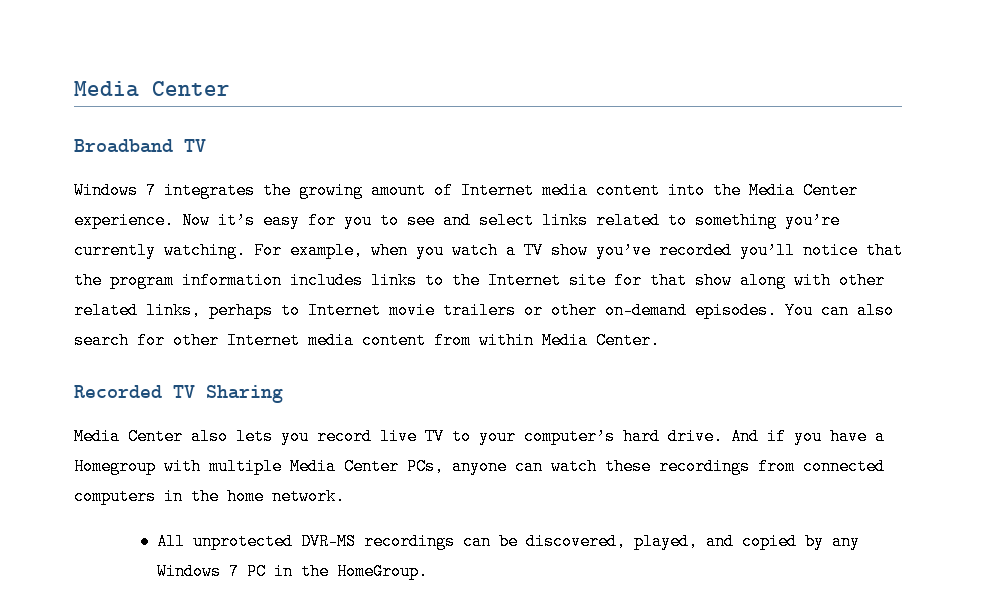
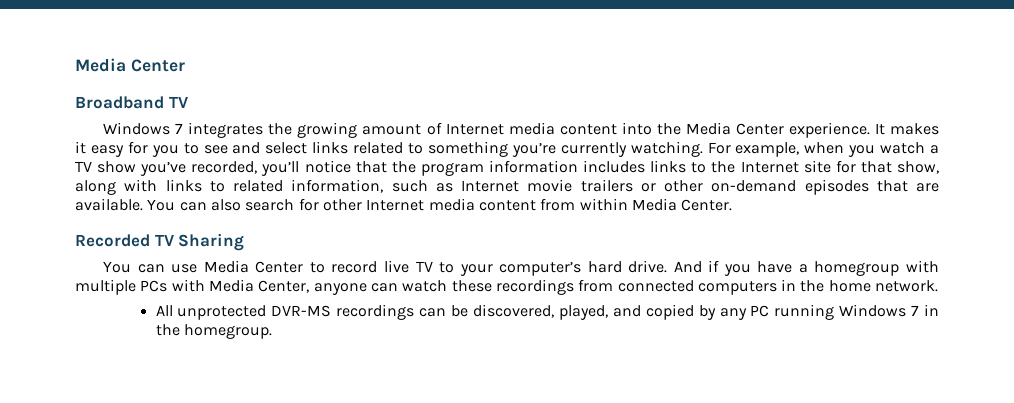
[182,212,255,229] Now it’s -> [874,123,940,135] [75,141,86,154] It makes it
[659,242,732,259] recorded -> [191,161,258,174] recorded,
[695,272,732,289] show -> [896,161,939,174] show,
[839,272,885,289] [74,302,300,319] other related links, perhaps to -> [165,179,453,193] links to related information, such as
[695,302,777,319] episodes. -> [804,179,939,195] [75,198,143,211] episodes that are available.
[74,428,309,445] Media Center also lets you -> [103,260,325,273] You can use Media Center to
[74,458,156,475] Homegroup -> [814,261,900,276] homegroup
[290,458,444,475] Media Center PCs, -> [140,279,310,293] PCs with Media Center,
[157,563,429,580] Windows 7 PC in the HomeGroup. -> [750,304,940,320] [155,324,272,339] PC running Windows 7 in the homegroup.

